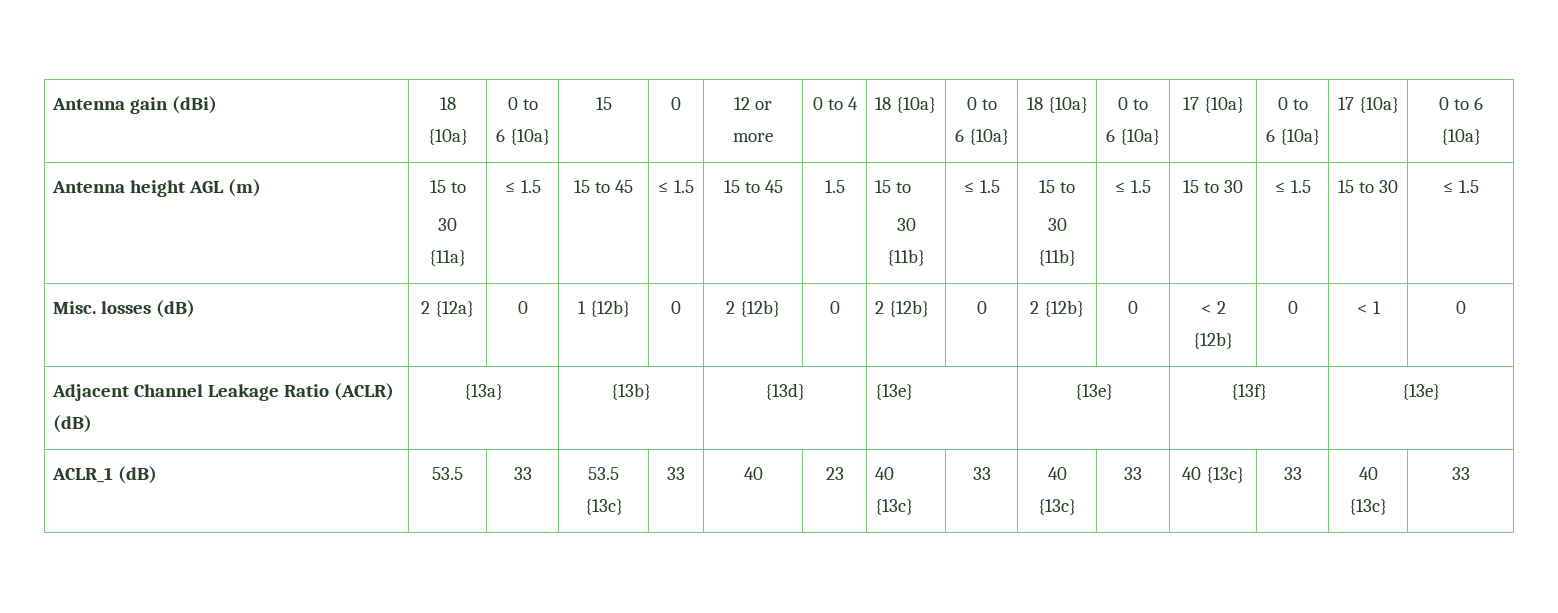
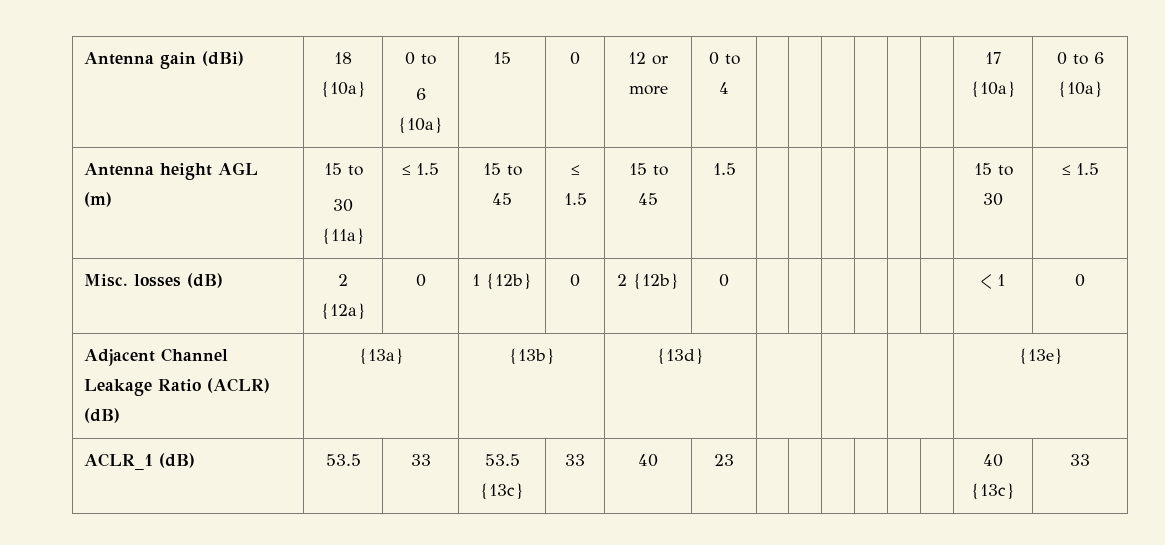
[875,97,937,113] [966,97,997,110] [954,129,1009,145] [1026,97,1088,113] [1118,97,1148,110] [1106,129,1160,145] [1182,97,1244,113] [1277,97,1308,110] [1265,129,1320,145] 18 {10a} | 0 to // 6 {10a} | 18 {10a} | 0 to // 6 {10a} | 17 {10a} | 0 to // 6 {10a} -> (729, 88) | | | | |
[875,180,912,193] [896,218,916,231] [887,249,925,266] [963,180,1000,193] [1039,180,1075,193] [1047,218,1067,231] [1038,249,1076,266] [1115,180,1151,193] [1183,180,1243,193] [1274,180,1311,193] 15 to // 30 {11b} | ≤ 1.5 | 15 to // 30 {11b} | ≤ 1.5 | 15 to 30 | ≤ 1.5 -> (736, 169) | | | | |
[875,300,930,317] [976,301,987,314] [1030,300,1084,317] [1128,301,1138,314] [1200,301,1226,314] [1193,332,1233,349] [1287,301,1298,314] 2 {12b} | 0 | 2 {12b} | 0 | < 2 {12b} | 0 -> (729, 280) | | | | |
[875,384,914,400] [1074,384,1113,400] [1230,384,1267,400] {13e} | {13e} | {13f} -> (704, 356) | |
[875,467,895,480] [875,499,914,515] [972,467,991,480] [1047,467,1067,480] [1038,499,1076,515] [1124,467,1142,480] [1182,467,1244,483] [1283,467,1302,480] [1358,467,1378,480] [1349,499,1387,515] [1451,467,1470,480] 40 {13c} | 33 | 40 {13c} | 33 | 40 {13c} | 33 | 40 {13c} | 33 -> [983,454,1003,467] [971,483,1015,500] [1070,454,1090,466] | | | | | | 40 {13c} | 33

